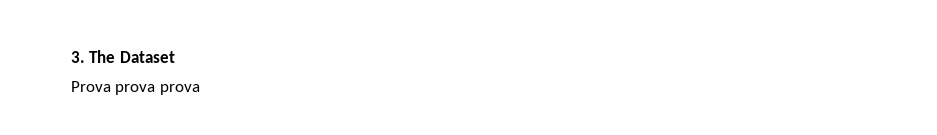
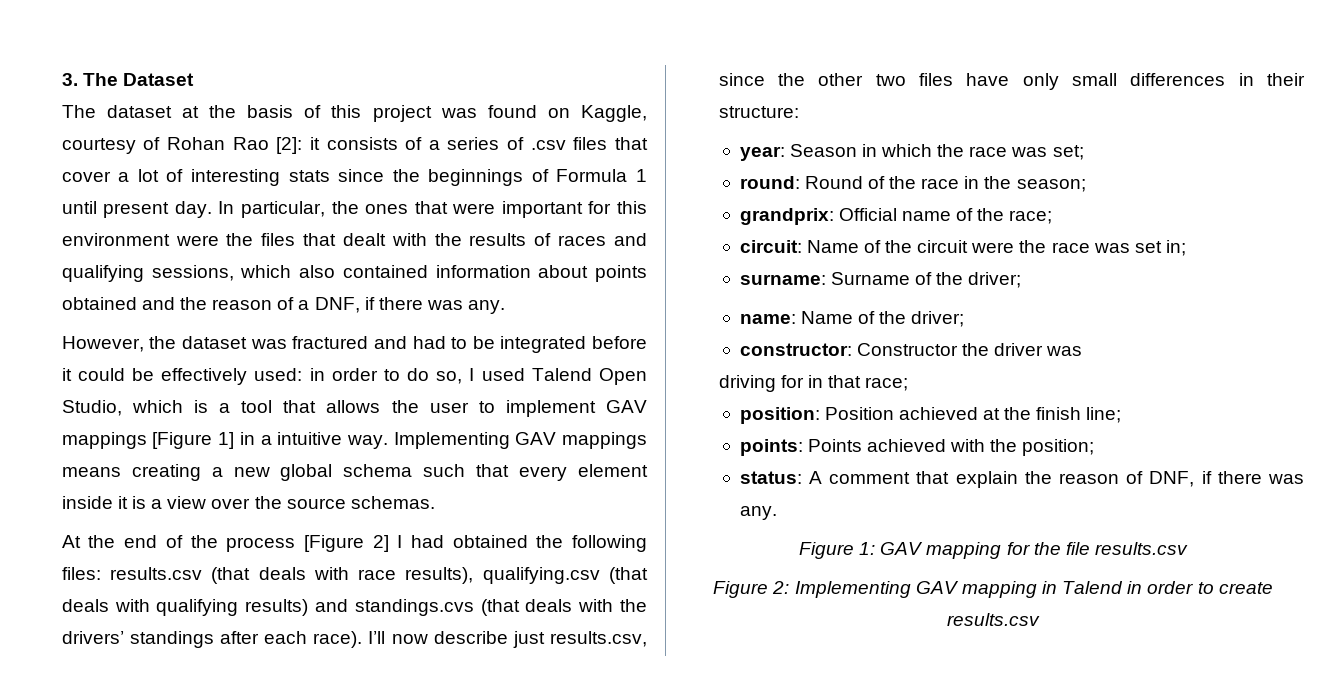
[70,81,201,95] Prova prova prova -> [61,105,647,122] [61,137,648,154] [61,169,647,186] [61,201,647,218] [61,233,647,246] [61,265,647,282] [61,297,506,314] [61,336,648,353] [61,368,647,385] [61,400,647,417] [61,432,648,449] [61,464,649,481] [61,496,435,509] [61,535,648,552] [61,567,648,584] [61,599,647,616] [61,631,648,648] [718,73,1305,90] [718,106,799,118] [739,144,1084,161] [739,176,1086,192] [739,208,1053,225] [739,240,1186,256] [739,272,1022,288] [739,311,965,327] [739,343,1083,356] [718,375,909,392] [739,407,1122,424] [739,439,1095,456] [739,471,1304,488] [739,506,777,520] [799,542,1188,559] [713,581,1273,598] [947,613,1040,626] The dataset at the basis of this project was found on Kaggle, courtesy of Rohan Rao [2]: it consists of a series of .csv files that cover a lot of interesting stats since the beginnings of Formula 1 until present day. In particular, the ones that were important for this environment were the files that dealt with the results of races and qualifying sessions, which also contained information about points obtained and the reason of a DNF, if there was any. // However, the dataset was fractured and had to be integrated before it could be effectively used: in order to do so, I used Talend Open Studio, which is a tool that allows the user to implement GAV mappings [Figure 1] in a intuitive way. Implementing GAV mappings means creating a new global schema such that every element inside it is a view over the source schemas. // At the end of the process [Figure 2] I had obtained the following files: results.csv (that deals with race results), qualifying.csv (that deals with qualifying results) and standings.cvs (that deals with the drivers’ standings after each race). I’ll now describe just results.csv, since the other two files have only small differences in their structure: // year: Season in which the race was set; // round: Round of the race in the season; // grandprix: Official name of the race; // circuit: Name of the circuit were the race was set in; // surname: Surname of the driver; // name: Name of the driver; // constructor: Constructor the driver was // driving for in that race; // position: Position achieved at the finish line; // points: Points achieved with the position; // status: A comment that explain the reason of DNF, if there was any. // Figure 1: GAV mapping for the file results.csv // Figure 2: Implementing GAV mapping in Talend in order to create results.csv

